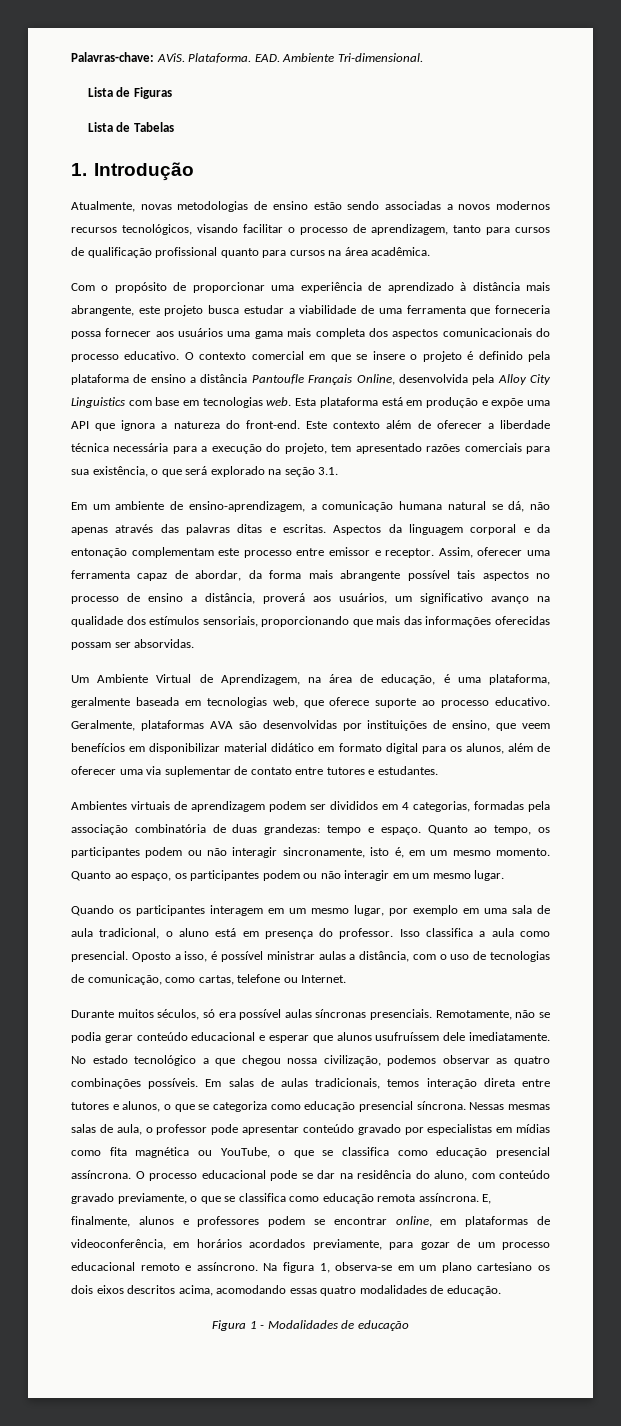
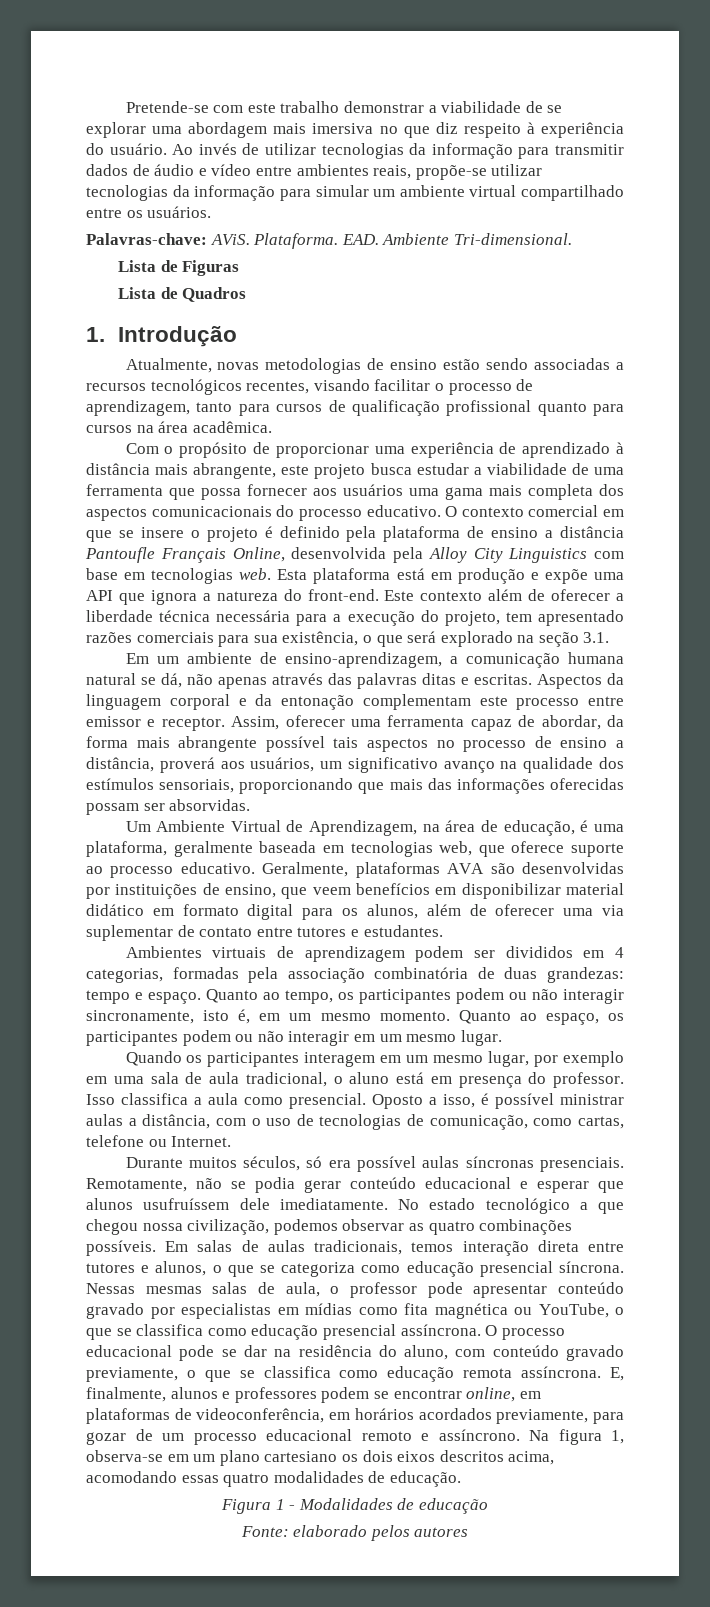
(71, 57) none -> [125,101,563,113] [86,122,625,138] [86,143,625,159] [86,164,543,180] [86,185,624,201] [86,206,212,218] Pretende-se com este trabalho demonstrar a viabilidade de se explorar uma abordagem mais imersiva no que diz respeito à experiência do usuário. Ao invés de utilizar tecnologias da informação para transmitir dados de áudio e vídeo entre ambientes reais, propõe-se utilizar tecnologias da informação para simular um ambiente virtual compartilhado entre os usuários. //
[133,122,174,132] Tabelas -> [182,287,247,302] Quadros
[458,201,550,210] [71,224,192,235] novos modernos recursos tecnológicos, -> [86,379,310,395] recursos tecnológicos recentes,
[495,305,550,314] forneceria -> (195, 494) none
(409, 1325) none -> [240,1525,469,1541] // Fonte: elaborado pelos autores

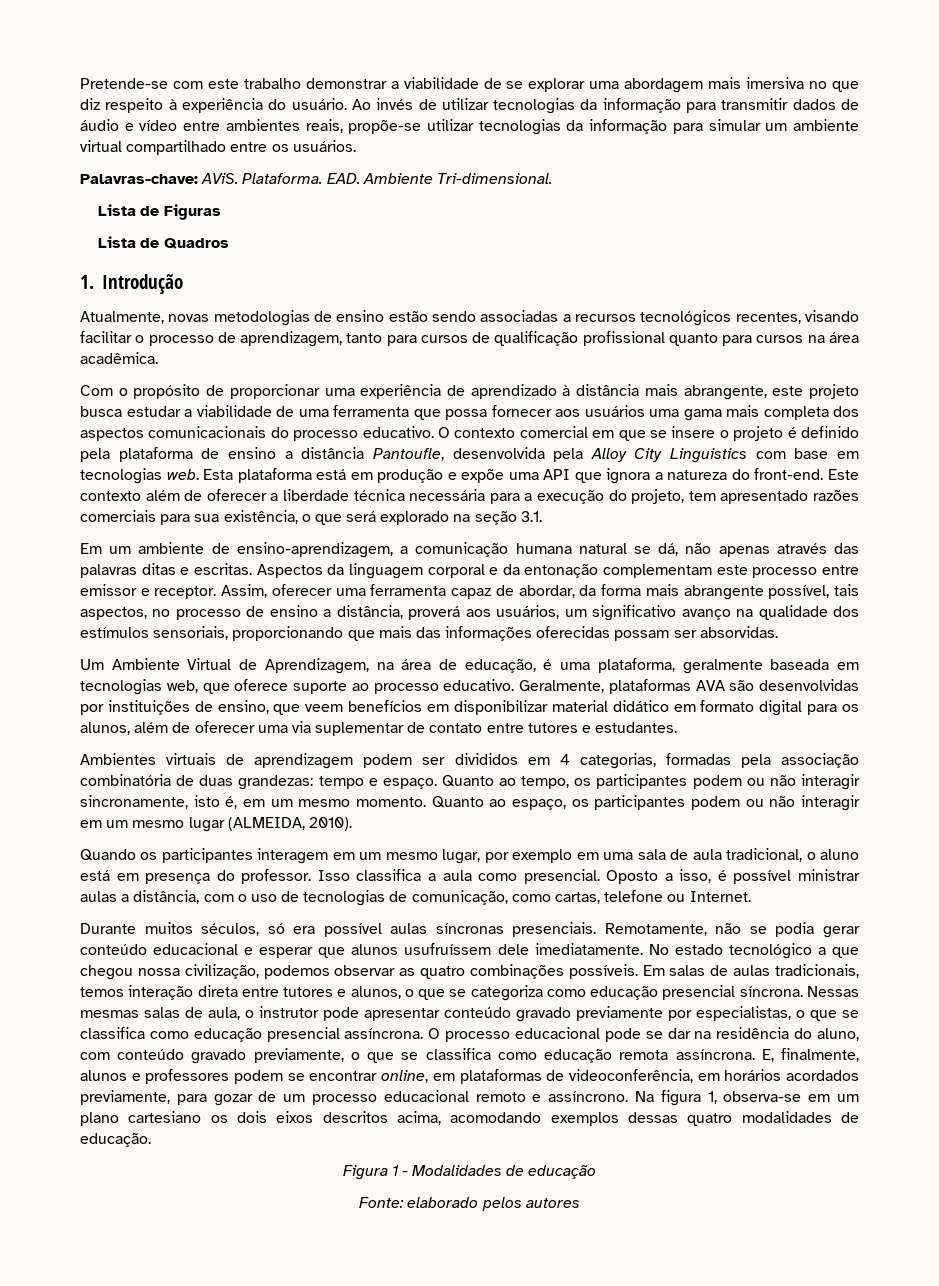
[85,547,285,563] Pantoufle Français Online, -> [372,448,444,461] Pantoufle,
[265,736,428,752] possível tais aspectos -> [768,584,860,599] [80,607,147,620] possível, tais aspectos,
[460,1030,502,1046] lugar. -> [188,817,352,832] lugar (ALMEIDA, 2010).
[349,1282,417,1298] professor -> [259,1006,319,1018] instrutor
[150,1303,609,1319] por especialistas em mídias como fita magnética ou YouTube, -> [576,1006,791,1021] previamente por especialistas,
[181,1475,219,1483] essas -> [550,1112,678,1126] exemplos dessas

